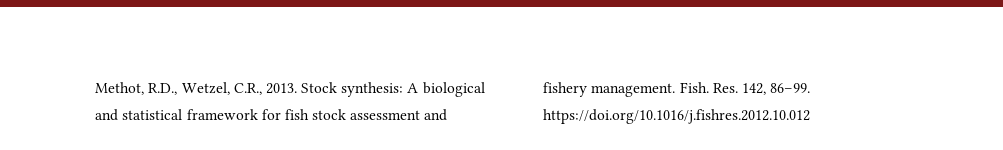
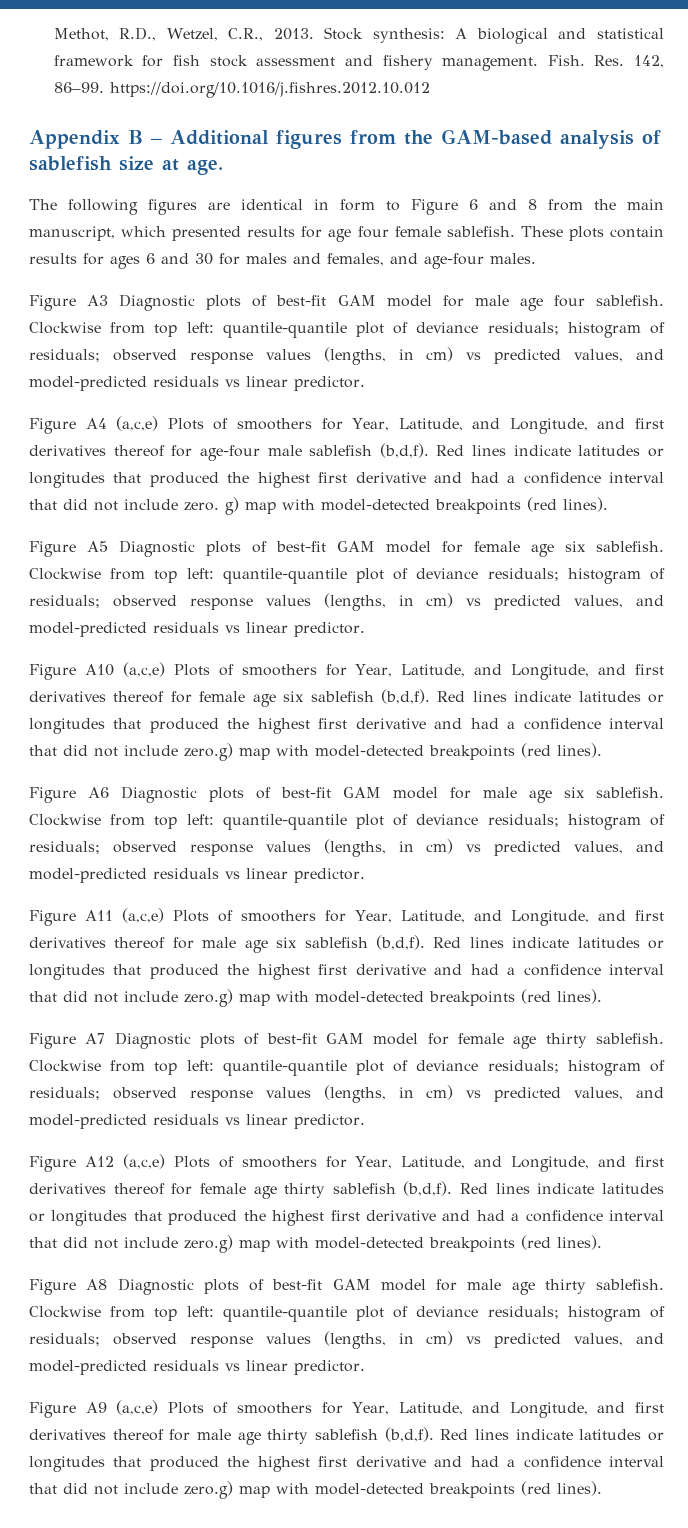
(811, 116) none -> [29,129,661,149] [29,156,223,175] [29,199,664,215] [29,226,664,242] [29,253,536,269] [29,294,664,311] [29,322,665,338] [29,347,664,365] [29,376,365,391] [29,416,664,434] [29,443,664,461] [29,472,664,488] [29,497,608,515] [29,540,664,557] [29,568,665,584] [29,593,664,611] [29,622,365,637] [29,662,664,680] [29,689,664,707] [29,718,664,734] [29,743,602,761] [29,786,664,803] [29,814,665,830] [29,839,664,857] [29,868,365,883] [29,908,664,926] [29,935,664,953] [29,964,664,980] [29,989,602,1007] [29,1032,664,1049] [29,1060,665,1076] [29,1085,664,1103] [29,1114,365,1129] [29,1154,664,1172] [29,1181,664,1199] [29,1210,665,1226] [29,1235,602,1253] [29,1278,664,1295] [29,1306,665,1322] [29,1331,664,1349] [29,1360,365,1375] [29,1400,664,1418] [29,1427,664,1445] [29,1456,664,1472] [29,1481,602,1499] // Appendix B – Additional figures from the GAM-based analysis of sablefish size at age. // The following figures are identical in form to Figure 6 and 8 from the main manuscript, which presented results for age four female sablefish. These plots contain results for ages 6 and 30 for males and females, and age-four males. // Figure A3 Diagnostic plots of best-fit GAM model for male age four sablefish. Clockwise from top left: quantile-quantile plot of deviance residuals; histogram of residuals; observed response values (lengths, in cm) vs predicted values, and model-predicted residuals vs linear predictor. // Figure A4 (a,c,e) Plots of smoothers for Year, Latitude, and Longitude, and first derivatives thereof for age-four male sablefish (b,d,f). Red lines indicate latitudes or longitudes that produced the highest first derivative and had a confidence interval that did not include zero. g) map with model-detected breakpoints (red lines). // Figure A5 Diagnostic plots of best-fit GAM model for female age six sablefish. Clockwise from top left: quantile-quantile plot of deviance residuals; histogram of residuals; observed response values (lengths, in cm) vs predicted values, and model-predicted residuals vs linear predictor. // Figure A10 (a,c,e) Plots of smoothers for Year, Latitude, and Longitude, and first derivatives thereof for female age six sablefish (b,d,f). Red lines indicate latitudes or longitudes that produced the highest first derivative and had a confidence interval that did not include zero.g) map with model-detected breakpoints (red lines). // Figure A6 Diagnostic plots of best-fit GAM model for male age six sablefish. Clockwise from top left: quantile-quantile plot of deviance residuals; histogram of residuals; observed response values (lengths, in cm) vs predicted values, and model-predicted residuals vs linear predictor. // Figure A11 (a,c,e) Plots of smoothers for Year, Latitude, and Longitude, and first derivatives thereof for male age six sablefish (b,d,f). Red lines indicate latitudes or longitudes that produced the highest first derivative and had a confidence interval that did not include zero.g) map with model-detected breakpoints (red lines). // Figure A7 Diagnostic plots of best-fit GAM model for female age thirty sablefish. Clockwise from top left: quantile-quantile plot of deviance residuals; histogram of residuals; observed response values (lengths, in cm) vs predicted values, and model-predicted residuals vs linear predictor. // Figure A12 (a,c,e) Plots of smoothers for Year, Latitude, and Longitude, and first derivatives thereof for female age thirty sablefish (b,d,f). Red lines indicate latitudes or longitudes that produced the highest first derivative and had a confidence interval that did not include zero.g) map with model-detected breakpoints (red lines). // Figure A8 Diagnostic plots of best-fit GAM model for male age thirty sablefish. Clockwise from top left: quantile-quantile plot of deviance residuals; histogram of residuals; observed response values (lengths, in cm) vs predicted values, and model-predicted residuals vs linear predictor. // Figure A9 (a,c,e) Plots of smoothers for Year, Latitude, and Longitude, and first derivatives thereof for male age thirty sablefish (b,d,f). Red lines indicate latitudes or longitudes that produced the highest first derivative and had a confidence interval that did not include zero.g) map with model-detected breakpoints (red lines).

